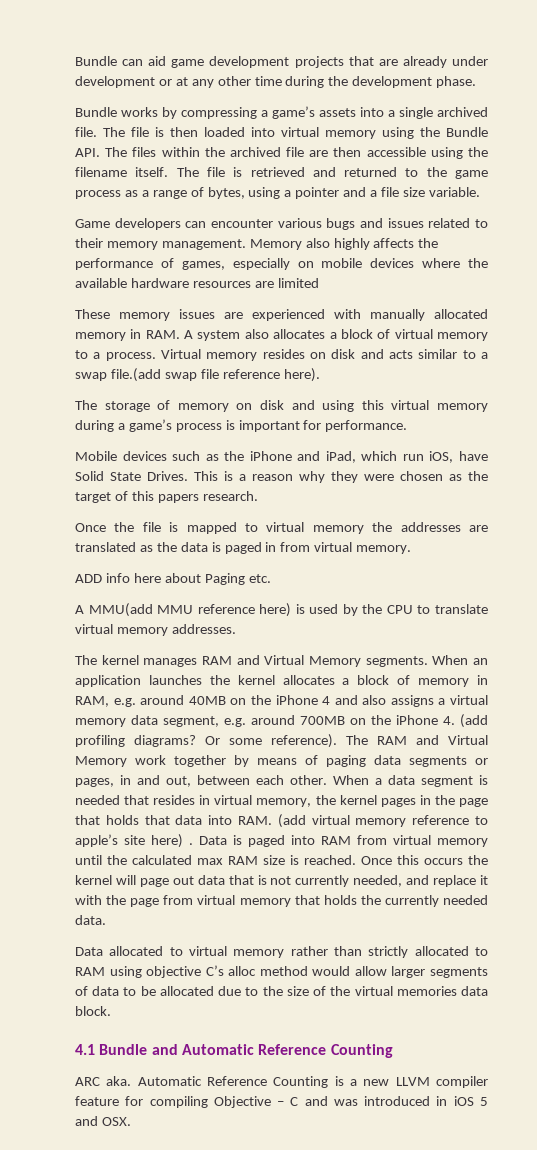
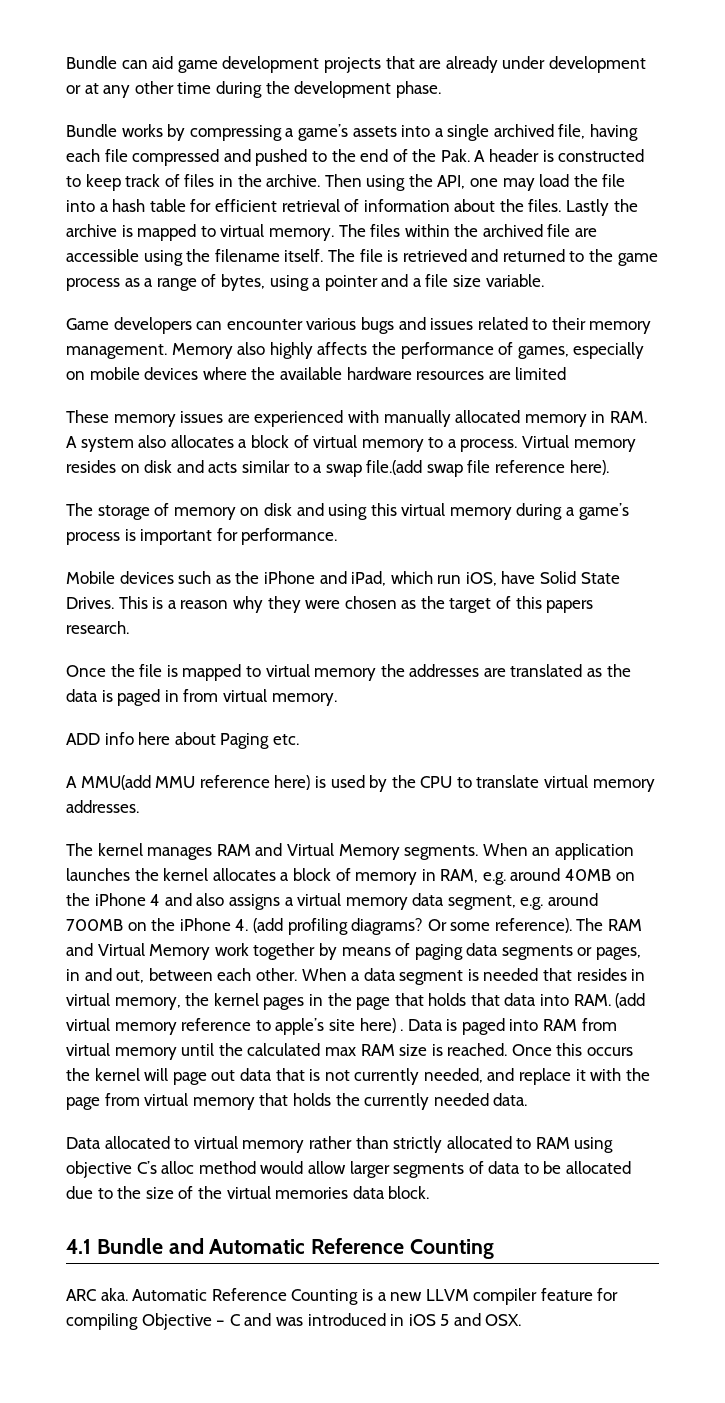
[75,127,488,139] [75,148,100,157] file. The file is then loaded into virtual memory using the Bundle API. -> [558,124,639,141] [66,149,645,166] [66,174,626,191] [66,199,638,216] [66,224,334,241] file, having each file compressed and pushed to the end of the Pak. A header is constructed to keep track of files in the archive. Then using the API, one may load the file into a hash table for efficient retrieval of information about the files. Lastly the archive is mapped to virtual memory.
[333,147,362,157] then -> (598, 232) none

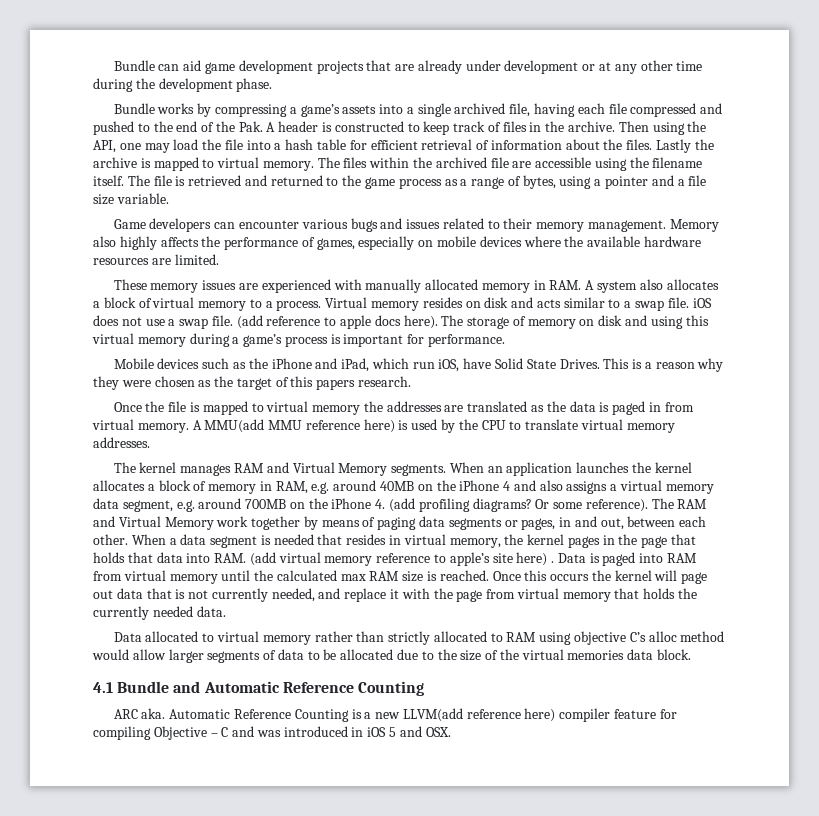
[515,367,567,380] limited -> [174,254,219,265] limited.
[366,460,566,477] file.(add swap file reference -> [667,297,712,308] [93,315,401,329] file. iOS does not use a swap file. (add reference to apple docs
(609, 467) // -> (438, 322) none
[66,732,299,749] // ADD info here about Paging etc. // -> (189, 428) none
[425,1289,469,1301] LLVM -> [402,708,556,722] LLVM(add reference here)

